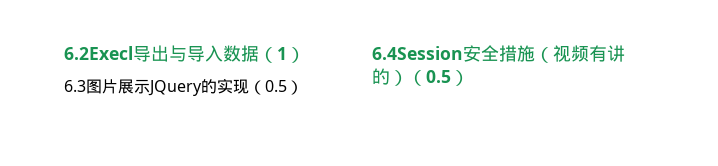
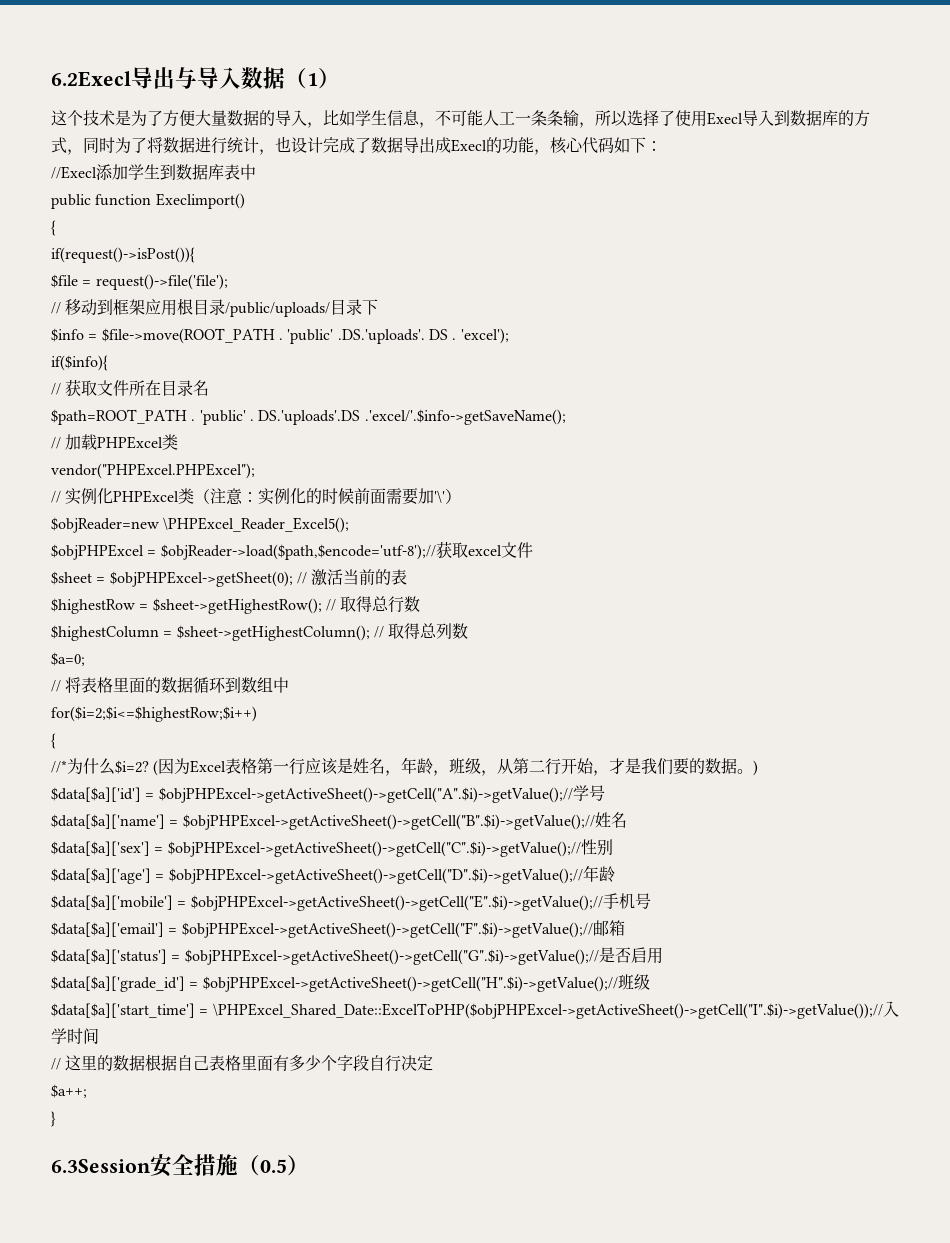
[64,78,303,96] [372,45,625,63] [372,68,408,86] 6.3图片展示JQuery的实现（0.5） // 6.4Session安全措施（视频有讲的） -> [51,110,870,128] [51,136,662,155] [51,164,256,180] [51,193,245,209] [51,220,56,236] [51,247,195,263] [51,274,228,290] [51,298,379,317] [51,328,509,344] [51,355,108,371] [51,379,210,396] [51,409,566,425] [51,434,179,450] [51,463,255,479] [51,488,462,505] [51,517,350,533] [51,541,533,560] [51,569,408,587] [51,596,421,614] [51,623,469,641] [51,652,85,666] [51,677,290,693] [51,706,257,722] [51,733,56,749] [51,757,759,776] [51,785,605,803] [51,812,627,830] [51,839,613,857] [51,865,615,884] [51,893,651,911] [51,920,625,938] [51,947,663,965] [51,974,650,992] [51,1001,899,1019] [51,1028,99,1044] [51,1054,434,1072] [51,1084,87,1098] [51,1111,56,1127] [51,1154,238,1177] 这个技术是为了方便大量数据的导入，比如学生信息，不可能人工一条条输，所以选择了使用Execl导入到数据库的方式，同时为了将数据进行统计，也设计完成了数据导出成Execl的功能，核心代码如下： // //Execl添加学生到数据库表中 // public function Execlimport() // { // if(request()->isPost()){ // $file = request()->file('file'); // // 移动到框架应用根目录/public/uploads/目录下 // $info = $file->move(ROOT_PATH . 'public' .DS.'uploads'. DS . 'excel'); // if($info){ // // 获取文件所在目录名 // $path=ROOT_PATH . 'public' . DS.'uploads'.DS .'excel/'.$info->getSaveName(); // // 加载PHPExcel类 // vendor("PHPExcel.PHPExcel"); // // 实例化PHPExcel类（注意：实例化的时候前面需要加'\'） // $objReader=new \PHPExcel_Reader_Excel5(); // $objPHPExcel = $objReader->load($path,$encode='utf-8');//获取excel文件 // $sheet = $objPHPExcel->getSheet(0); // 激活当前的表 // $highestRow = $sheet->getHighestRow(); // 取得总行数 // $highestColumn = $sheet->getHighestColumn(); // 取得总列数 // $a=0; // // 将表格里面的数据循环到数组中 // for($i=2;$i<=$highestRow;$i++) // { // //*为什么$i=2? (因为Excel表格第一行应该是姓名，年龄，班级，从第二行开始，才是我们要的数据。) // $data[$a]['id'] = $objPHPExcel->getActiveSheet()->getCell("A".$i)->getValue();//学号 // $data[$a]['name'] = $objPHPExcel->getActiveSheet()->getCell("B".$i)->getValue();//姓名 // $data[$a]['sex'] = $objPHPExcel->getActiveSheet()->getCell("C".$i)->getValue();//性别 // $data[$a]['age'] = $objPHPExcel->getActiveSheet()->getCell("D".$i)->getValue();//年龄 // $data[$a]['mobile'] = $objPHPExcel->getActiveSheet()->getCell("E".$i)->getValue();//手机号 // $data[$a]['email'] = $objPHPExcel->getActiveSheet()->getCell("F".$i)->getValue();//邮箱 // $data[$a]['status'] = $objPHPExcel->getActiveSheet()->getCell("G".$i)->getValue();//是否启用 // $data[$a]['grade_id'] = $objPHPExcel->getActiveSheet()->getCell("H".$i)->getValue();//班级 // $data[$a]['start_time'] = \PHPExcel_Shared_Date::ExcelToPHP($objPHPExcel->getActiveSheet()->getCell("I".$i)->getValue());//入学时间 // // 这里的数据根据自己表格里面有多少个字段自行决定 // $a++; // } // 6.3Session安全措施

